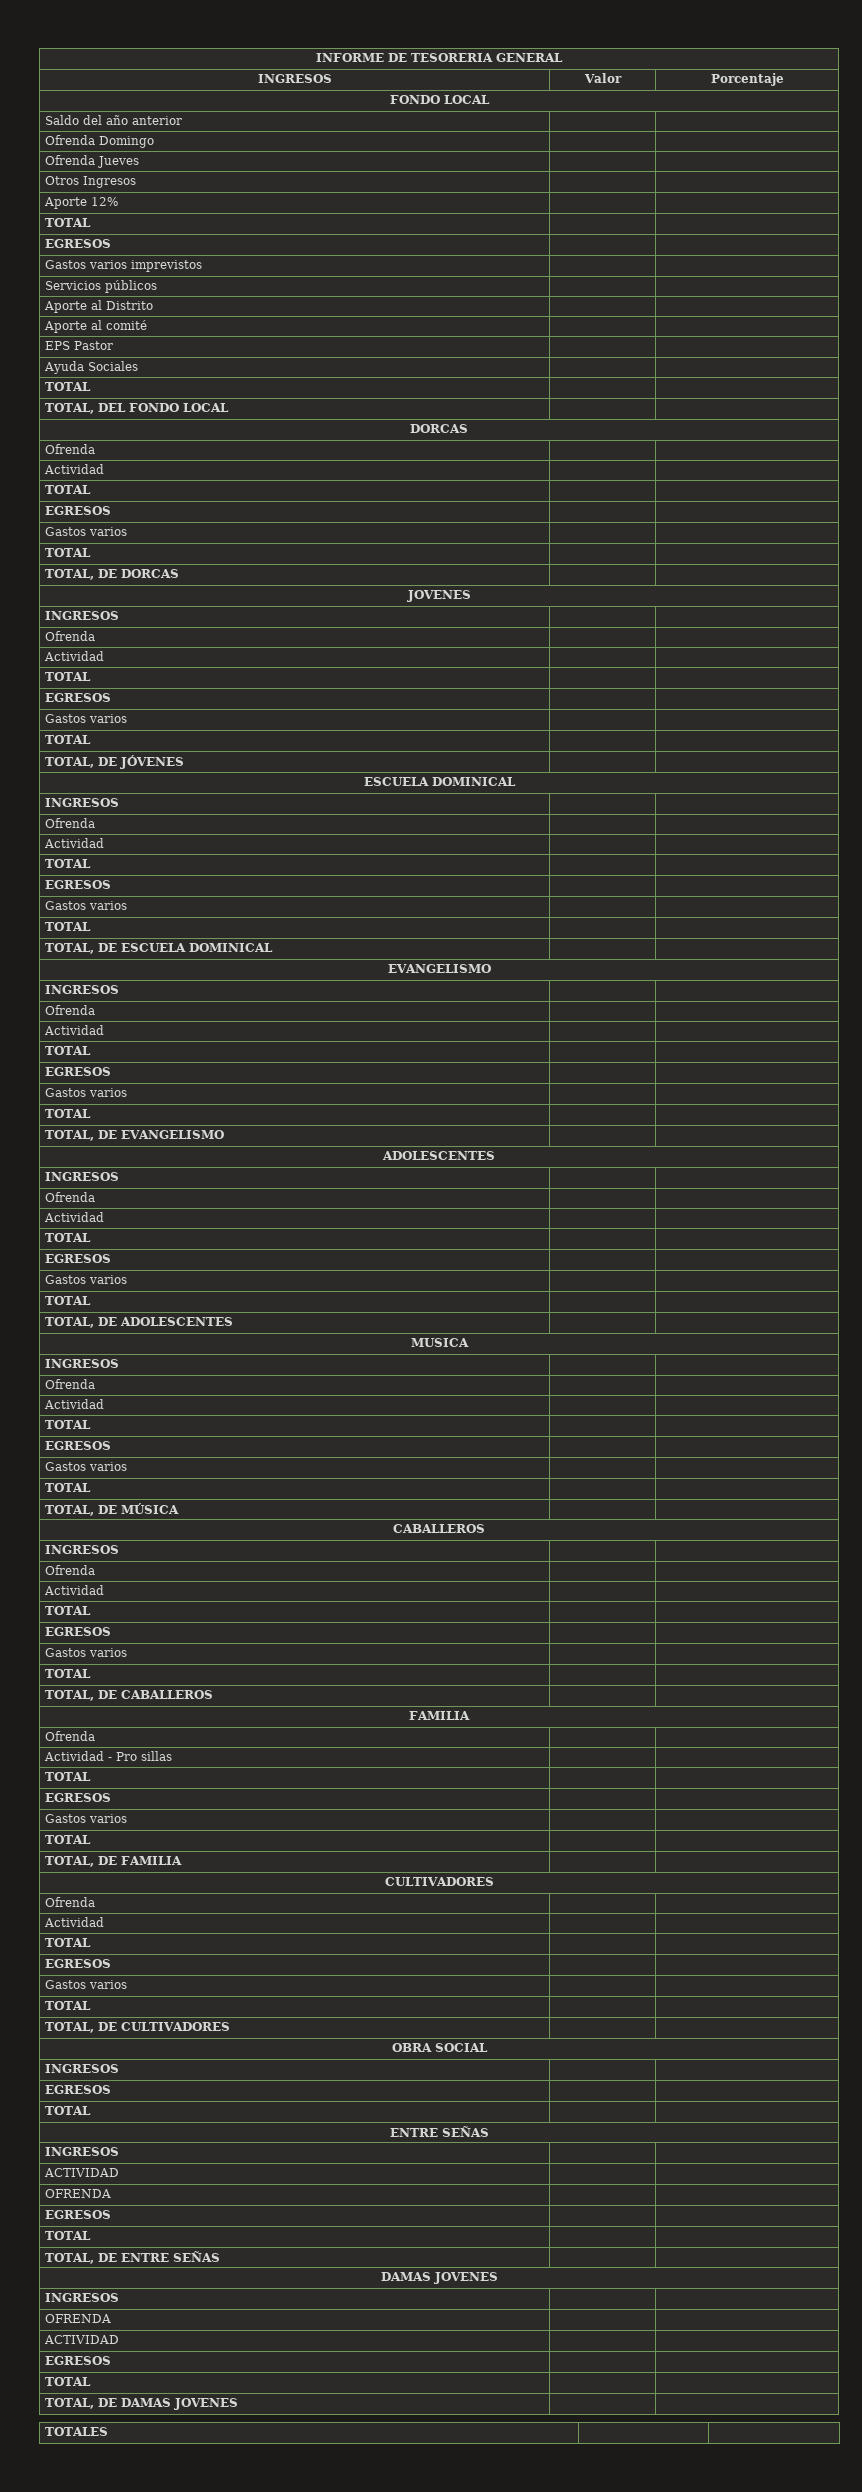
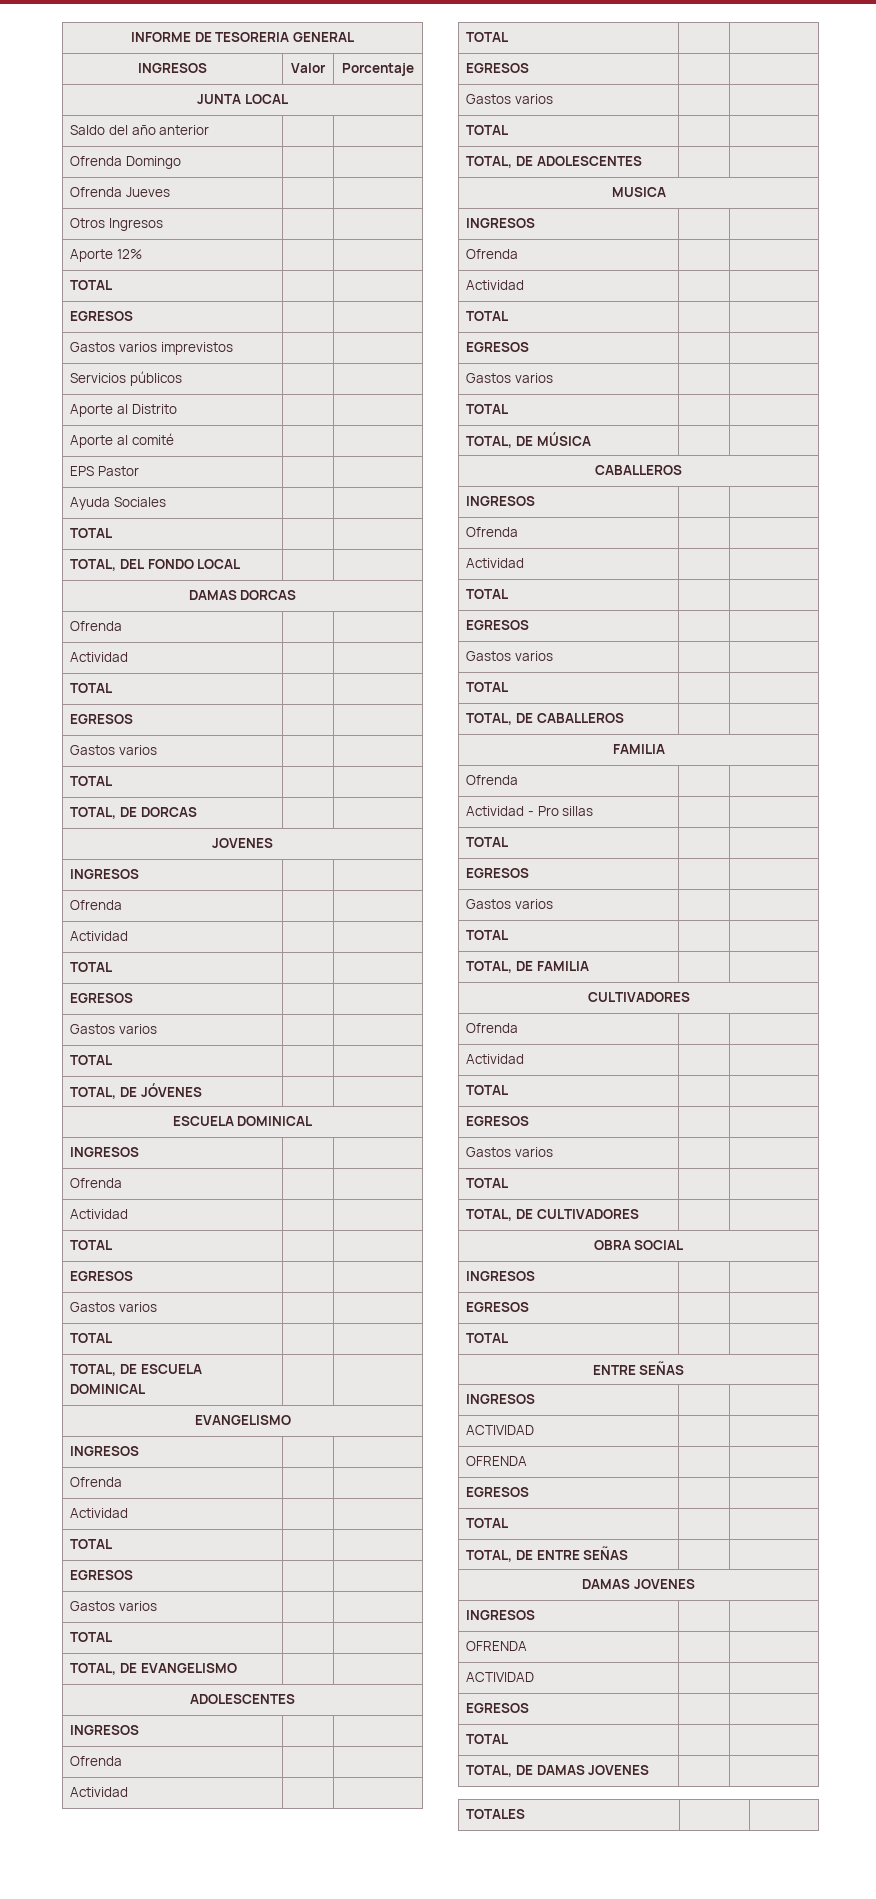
[389,95,440,104] FONDO -> [197,94,242,104] JUNTA
(230, 407) none -> [188,590,237,600] DAMAS

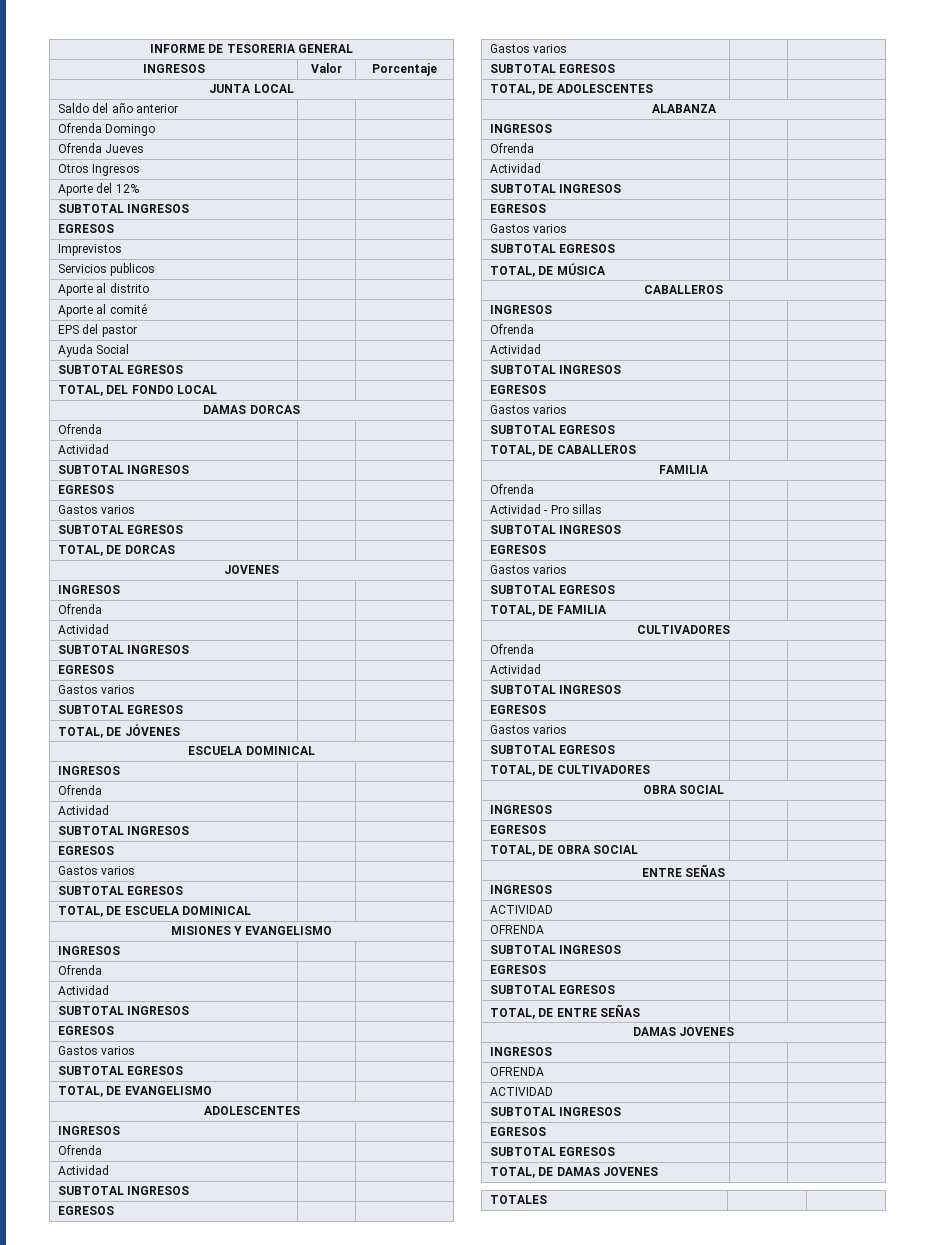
(114, 255) none -> [96,183,113,193] del
[70,280,113,290] [70,311,134,321] [70,342,233,355] TOTAL | | // EGRESOS | | // Gastos varios imprevistos -> [58,204,190,213] [58,224,115,233] [58,244,123,256] SUBTOTAL INGRESOS | | // EGRESOS | | // Imprevistos
[129,371,182,386] [70,404,177,417] públicos | | // Aporte al Distrito -> [110,263,156,276] [58,283,149,296] publicos | | // Aporte al distrito
[97,466,139,476] Pastor -> [82,324,137,337] del pastor
[113,497,166,507] [70,528,113,538] Sociales | | // TOTAL -> [96,344,130,354] [58,365,184,374] Social | | // SUBTOTAL EGRESOS
[70,683,113,693] [70,714,134,724] [70,745,157,755] [70,776,113,786] TOTAL | | // EGRESOS | | // Gastos varios | | // TOTAL -> [58,465,190,474] [58,485,115,494] [58,505,136,514] [58,525,184,534] SUBTOTAL INGRESOS | | // EGRESOS | | // Gastos varios | | // SUBTOTAL EGRESOS
[70,962,113,972] [70,993,134,1003] [70,1024,157,1034] [70,1055,113,1065] TOTAL | | // EGRESOS | | // Gastos varios | | // TOTAL -> [58,645,190,654] [58,665,115,674] [58,685,136,694] [58,705,184,714] SUBTOTAL INGRESOS | | // EGRESOS | | // Gastos varios | | // SUBTOTAL EGRESOS
[70,1240,113,1250] [70,1271,134,1281] [70,1302,157,1312] [70,1333,113,1343] TOTAL | | // EGRESOS | | // Gastos varios | | // TOTAL -> [58,826,190,835] [58,846,115,855] [58,866,136,875] [58,886,184,895] SUBTOTAL INGRESOS | | // EGRESOS | | // Gastos varios | | // SUBTOTAL EGRESOS
(146, 1389) none -> [170,926,242,935] MISIONES Y
[70,1539,113,1549] [70,1570,134,1580] [70,1601,157,1611] [70,1632,113,1642] TOTAL | | // EGRESOS | | // Gastos varios | | // TOTAL -> [58,1006,190,1015] [58,1026,115,1035] [58,1046,136,1055] [58,1066,184,1075] SUBTOTAL INGRESOS | | // EGRESOS | | // Gastos varios | | // SUBTOTAL EGRESOS
[466,32,509,42] [466,63,530,73] [466,94,553,104] [466,125,509,135] TOTAL | | // EGRESOS | | // Gastos varios | | // TOTAL -> [58,1186,190,1195] [58,1206,115,1215] [490,44,568,53] [490,64,616,73] SUBTOTAL INGRESOS | | // EGRESOS | | // Gastos varios | | // SUBTOTAL EGRESOS
[611,187,666,197] [466,218,536,228] [466,249,519,259] [466,280,525,290] [466,311,509,321] [466,342,530,352] [466,373,553,383] [466,404,509,414] MUSICA // INGRESOS | | // Ofrenda | | // Actividad | | // TOTAL | | // EGRESOS | | // Gastos varios | | // TOTAL -> [651,104,717,113] [490,124,553,133] [490,143,535,153] [490,163,542,173] [490,184,622,193] [490,204,547,213] [490,224,568,233] [490,244,616,253] ALABANZA // INGRESOS | | // Ofrenda | | // Actividad | | // SUBTOTAL INGRESOS | | // EGRESOS | | // Gastos varios | | // SUBTOTAL EGRESOS
[466,589,509,599] [466,620,530,630] [466,651,553,661] [466,682,509,692] TOTAL | | // EGRESOS | | // Gastos varios | | // TOTAL -> [490,365,622,374] [490,385,547,394] [490,405,568,414] [490,425,616,434] SUBTOTAL INGRESOS | | // EGRESOS | | // Gastos varios | | // SUBTOTAL EGRESOS
[466,837,509,847] [466,868,530,878] [466,899,553,909] [466,930,509,940] TOTAL | | // EGRESOS | | // Gastos varios | | // TOTAL -> [490,525,622,534] [490,545,547,554] [490,565,568,574] [490,585,616,594] SUBTOTAL INGRESOS | | // EGRESOS | | // Gastos varios | | // SUBTOTAL EGRESOS
[466,1085,509,1095] [466,1116,530,1126] [466,1147,553,1157] [466,1178,509,1188] TOTAL | | // EGRESOS | | // Gastos varios | | // TOTAL -> [490,685,622,694] [490,705,547,714] [490,725,568,734] [490,745,616,754] SUBTOTAL INGRESOS | | // EGRESOS | | // Gastos varios | | // SUBTOTAL EGRESOS
[466,1333,509,1343] TOTAL -> [490,845,638,856] TOTAL, DE OBRA SOCIAL
[466,1487,530,1497] [466,1518,509,1528] // EGRESOS | | // TOTAL -> [490,945,622,954] [490,965,547,974] [490,985,616,994] // SUBTOTAL INGRESOS | | // EGRESOS | | // SUBTOTAL EGRESOS
[466,1703,530,1713] [466,1734,509,1744] // EGRESOS | | // TOTAL -> [490,1107,622,1116] [490,1127,547,1136] [490,1147,616,1156] // SUBTOTAL INGRESOS | | // EGRESOS | | // SUBTOTAL EGRESOS

